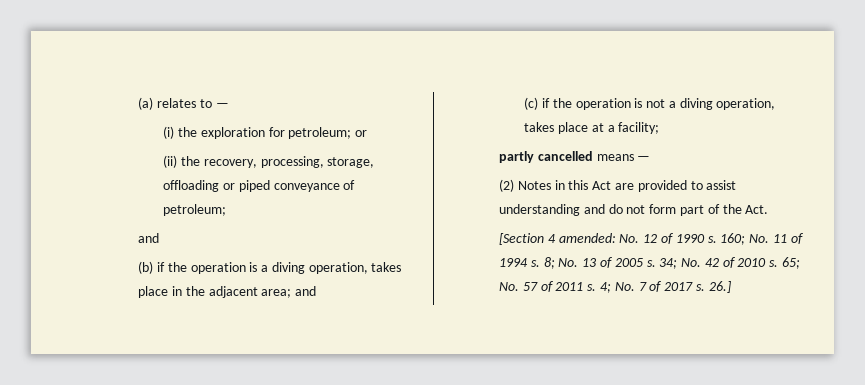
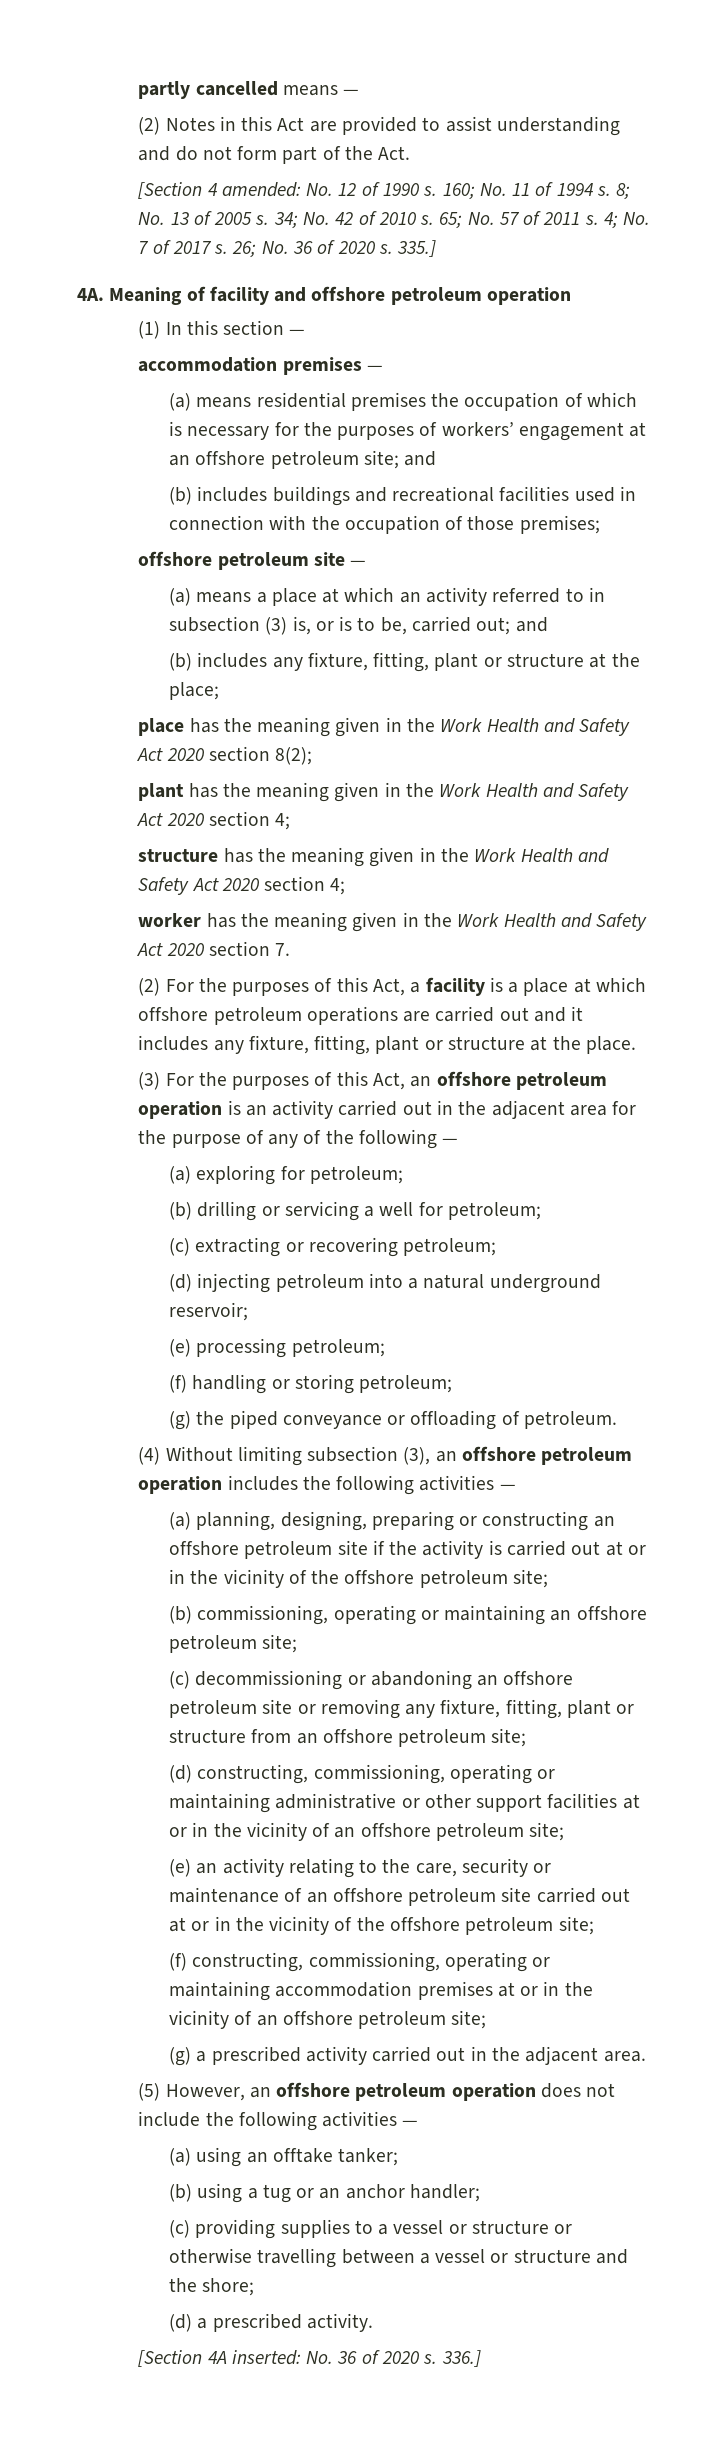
[138,97,229,110] [163,126,368,139] [163,155,375,168] [163,180,356,192] [163,204,227,216] [138,233,160,243] [138,261,402,274] [138,286,317,298] [524,97,776,110] [524,122,660,134] (a) relates to — // (i) the exploration for petroleum; or // (ii) the recovery, processing, storage, offloading or piped conveyance of petroleum; // and // (b) if the operation is a diving operation, takes place in the adjacent area; and // (c) if the operation is not a diving operation, takes place at a facility; // -> (138, 90) none
[708,281,731,293] 26.] -> [232,240,437,258] [77,286,571,305] [138,320,306,339] [138,357,383,375] [169,392,637,411] [169,421,647,441] [169,450,437,469] [169,486,636,506] [169,515,600,534] [138,551,367,570] [169,587,605,606] [169,616,548,635] [169,652,640,672] [169,682,220,700] [138,717,631,737] [137,746,313,765] [138,782,630,802] [137,811,291,830] [138,847,609,867] [138,876,346,895] [138,912,648,932] [137,941,291,956] [138,977,646,996] [138,1006,584,1025] [138,1035,636,1055] [138,1071,607,1090] [138,1100,637,1119] [138,1129,459,1149] [169,1165,403,1185] [169,1201,541,1221] [169,1237,497,1257] [169,1273,601,1293] [169,1302,249,1321] [169,1338,385,1358] [169,1374,453,1394] [169,1410,617,1430] [138,1446,633,1466] [138,1475,516,1495] [169,1511,615,1531] [169,1540,646,1559] [169,1569,548,1588] [169,1605,647,1625] [169,1634,298,1653] [169,1670,574,1690] [169,1699,635,1719] [169,1728,527,1747] [169,1764,556,1784] [169,1793,640,1813] [169,1822,565,1841] [169,1858,552,1878] [169,1887,630,1906] [169,1916,594,1935] [169,1952,551,1972] [169,1981,593,2001] [169,2010,487,2029] [169,2046,646,2066] [138,2082,616,2101] [138,2111,419,2131] [169,2147,399,2167] [169,2183,480,2203] [169,2219,573,2239] [169,2248,628,2268] [169,2278,255,2296] [169,2313,373,2332] [138,2350,481,2367] 26; No. 36 of 2020 s. 335.] // 4A. Meaning of facility and offshore petroleum operation // (1) In this section — // accommodation premises — // (a) means residential premises the occupation of which is necessary for the purposes of workers’ engagement at an offshore petroleum site; and // (b) includes buildings and recreational facilities used in connection with the occupation of those premises; // offshore petroleum site — // (a) means a place at which an activity referred to in subsection (3) is, or is to be, carried out; and // (b) includes any fixture, fitting, plant or structure at the place; // place has the meaning given in the Work Health and Safety Act 2020 section 8(2); // plant has the meaning given in the Work Health and Safety Act 2020 section 4; // structure has the meaning given in the Work Health and Safety Act 2020 section 4; // worker has the meaning given in the Work Health and Safety Act 2020 section 7. // (2) For the purposes of this Act, a facility is a place at which offshore petroleum operations are carried out and it includes any fixture, fitting, plant or structure at the place. // (3) For the purposes of this Act, an offshore petroleum operation is an activity carried out in the adjacent area for the purpose of any of the following — // (a) exploring for petroleum; // (b) drilling or servicing a well for petroleum; // (c) extracting or recovering petroleum; // (d) injecting petroleum into a natural underground reservoir; // (e) processing petroleum; // (f) handling or storing petroleum; // (g) the piped conveyance or offloading of petroleum. // (4) Without limiting subsection (3), an offshore petroleum operation includes the following activities — // (a) planning, designing, preparing or constructing an offshore petroleum site if the activity is carried out at or in the vicinity of the offshore petroleum site; // (b) commissioning, operating or maintaining an offshore petroleum site; // (c) decommissioning or abandoning an offshore petroleum site or removing any fixture, fitting, plant or structure from an offshore petroleum site; // (d) constructing, commissioning, operating or maintaining administrative or other support facilities at or in the vicinity of an offshore petroleum site; // (e) an activity relating to the care, security or maintenance of an offshore petroleum site carried out at or in the vicinity of the offshore petroleum site; // (f) constructing, commissioning, operating or maintaining accommodation premises at or in the vicinity of an offshore petroleum site; // (g) a prescribed activity carried out in the adjacent area. // (5) However, an offshore petroleum operation does not include the following activities — // (a) using an offtake tanker; // (b) using a tug or an anchor handler; // (c) providing supplies to a vessel or structure or otherwise travelling between a vessel or structure and the shore; // (d) a prescribed activity. // [Section 4A inserted: No. 36 of 2020 s. 336.]

